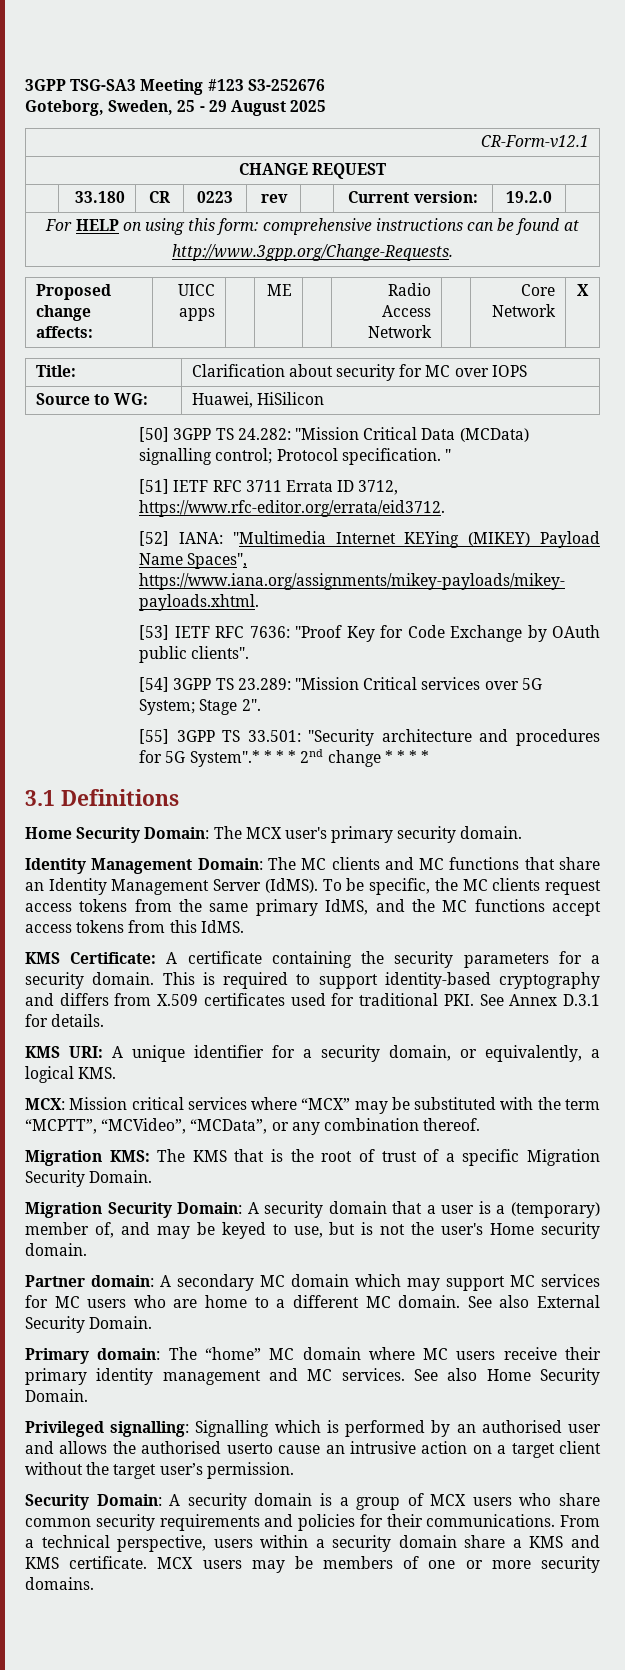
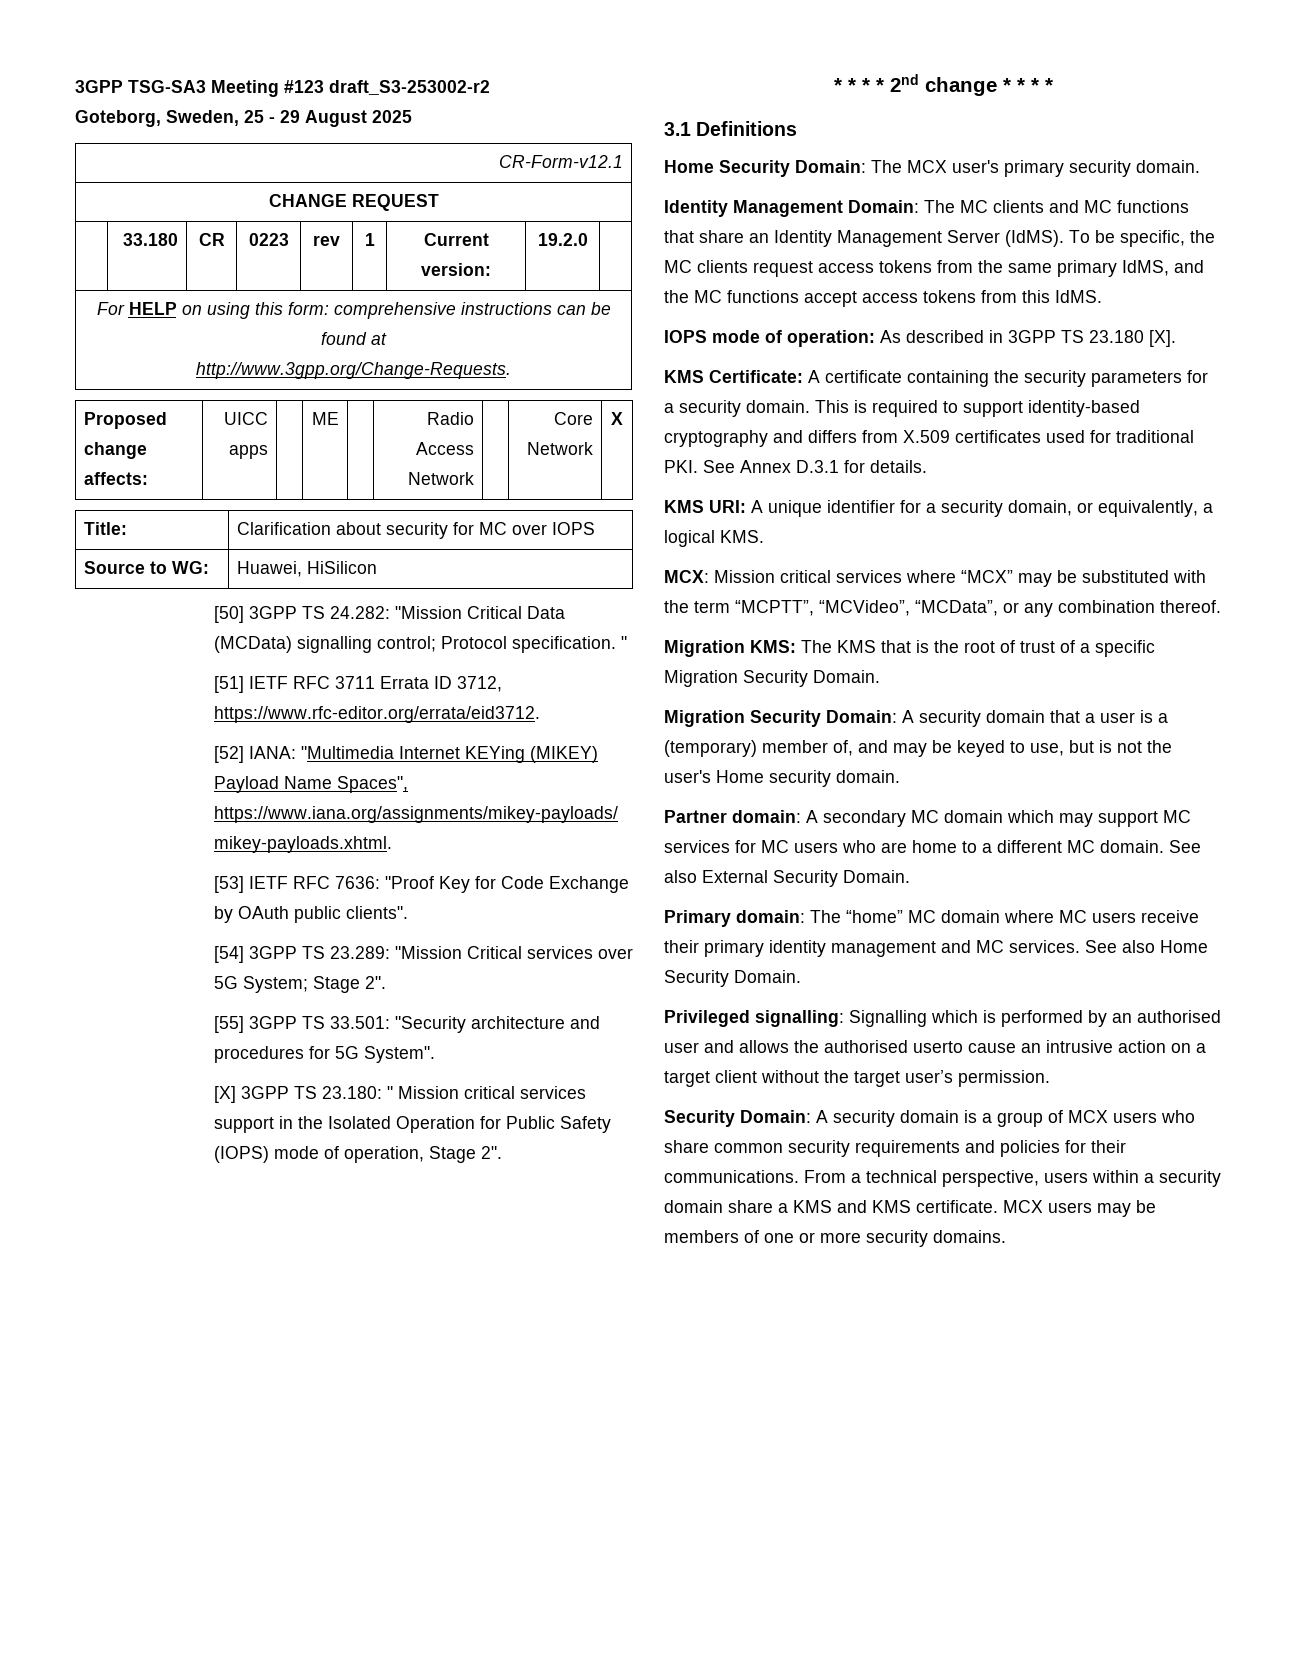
[247,79,325,91] S3-252676 -> [329,80,490,95] draft_S3-253002-r2
(288, 198) none -> [364,233,375,246] 1
[189,750,260,767] System".* -> [363,1046,435,1063] [213,1086,586,1103] [213,1116,611,1133] [213,1146,502,1163] [833,78,842,92] System". // [X] 3GPP TS 23.180: " Mission critical services support in the Isolated Operation for Public Safety (IOPS) mode of operation, Stage 2". // *
(244, 926) none -> [664,330,1176,347] // IOPS mode of operation: As described in 3GPP TS 23.180 [X].

